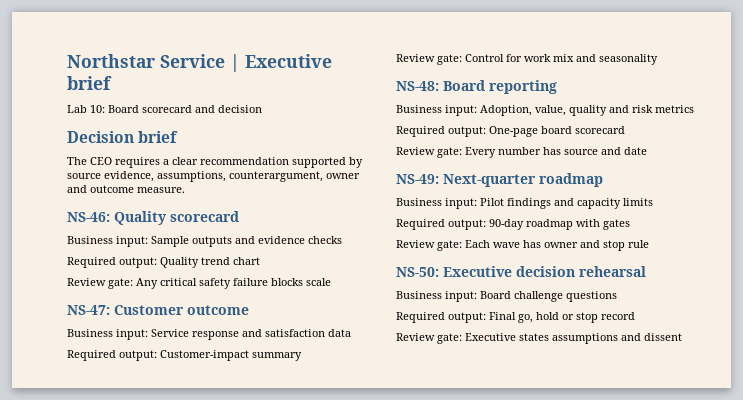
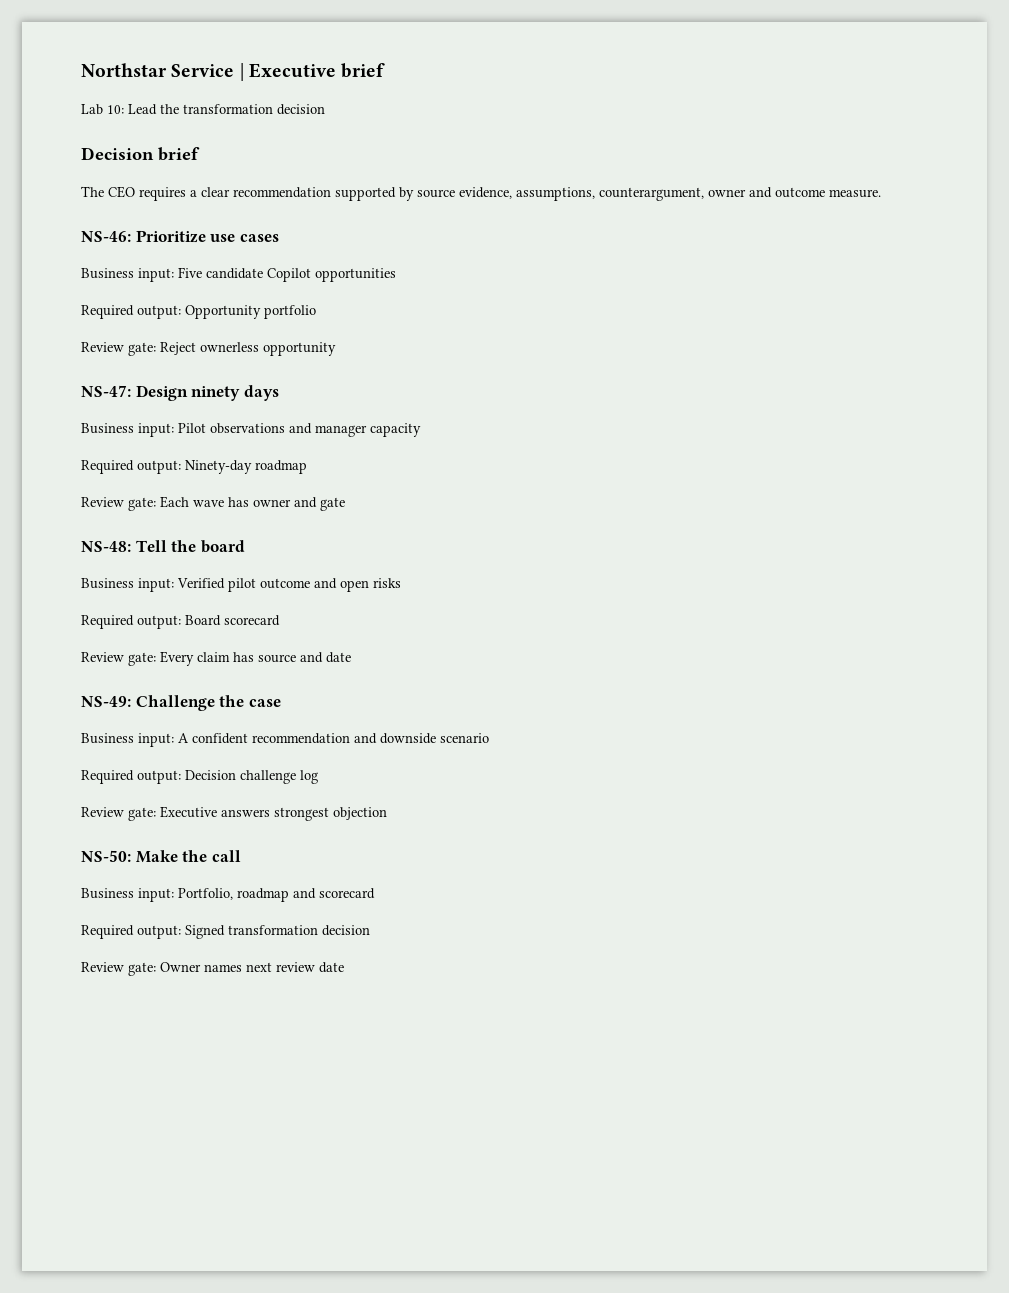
[108,105,215,113] Board scorecard and -> [128,104,273,115] Lead the transformation
[114,211,239,225] [67,236,342,247] [67,257,260,268] [67,278,331,289] [67,305,249,315] [67,329,351,340] [67,350,302,361] [396,54,658,65] [396,80,557,94] [396,105,694,116] [396,126,625,137] [396,147,647,158] [396,173,603,187] Quality scorecard // Business input: Sample outputs and evidence checks // Required output: Quality trend chart // Review gate: Any critical safety failure blocks scale // NS-47: Customer outcome // Business input: Service response and satisfaction data // Required output: Customer-impact summary // Review gate: Control for work mix and seasonality // NS-48: Board reporting // Business input: Adoption, value, quality and risk metrics // Required output: One-page board scorecard // Review gate: Every number has source and date // NS-49: Next-quarter roadmap -> [135,230,279,243] [81,267,396,282] [81,305,316,319] [81,342,336,356] [81,385,279,401] Prioritize use cases // Business input: Five candidate Copilot opportunities // Required output: Opportunity portfolio // Review gate: Reject ownerless opportunity // NS-47: Design ninety days
[507,198,574,209] findings and -> [210,423,367,437] observations and manager
[623,198,653,206] [396,219,630,230] limits // Required output: 90-day roadmap with gates -> [81,460,307,474] // Required output: Ninety-day roadmap
[603,240,649,251] [396,266,646,277] [396,291,617,302] [396,312,635,323] [396,333,682,344] stop rule // NS-50: Executive decision rehearsal // Business input: Board challenge questions // Required output: Final go, hold or stop record // Review gate: Executive states assumptions and dissent -> [320,497,345,511] [81,540,245,553] [81,578,401,592] [81,615,280,629] [81,651,351,666] [81,695,281,711] [81,733,489,747] [81,770,318,784] [81,806,387,821] [81,850,241,863] [81,888,375,902] [81,925,370,939] [81,962,344,976] gate // NS-48: Tell the board // Business input: Verified pilot outcome and open risks // Required output: Board scorecard // Review gate: Every claim has source and date // NS-49: Challenge the case // Business input: A confident recommendation and downside scenario // Required output: Decision challenge log // Review gate: Executive answers strongest objection // NS-50: Make the call // Business input: Portfolio, roadmap and scorecard // Required output: Signed transformation decision // Review gate: Owner names next review date

